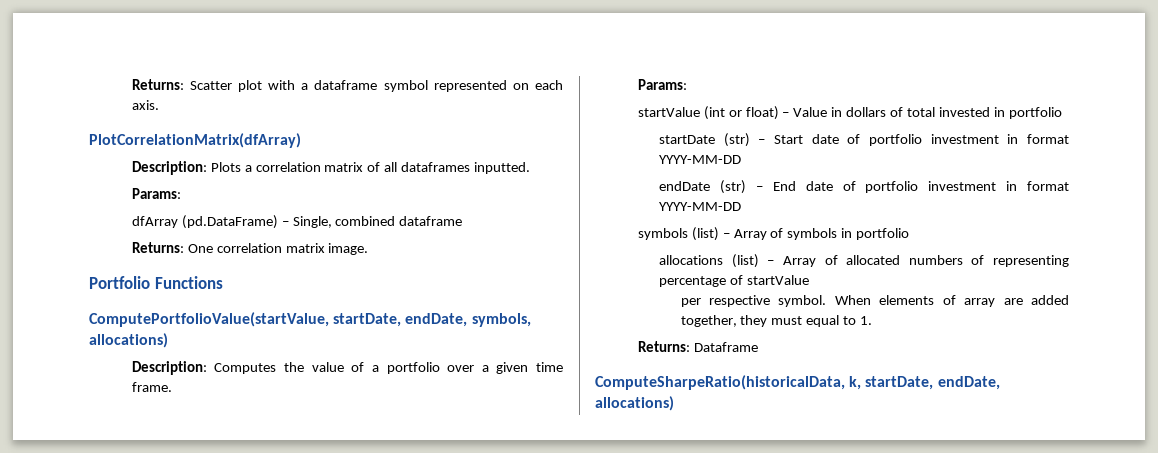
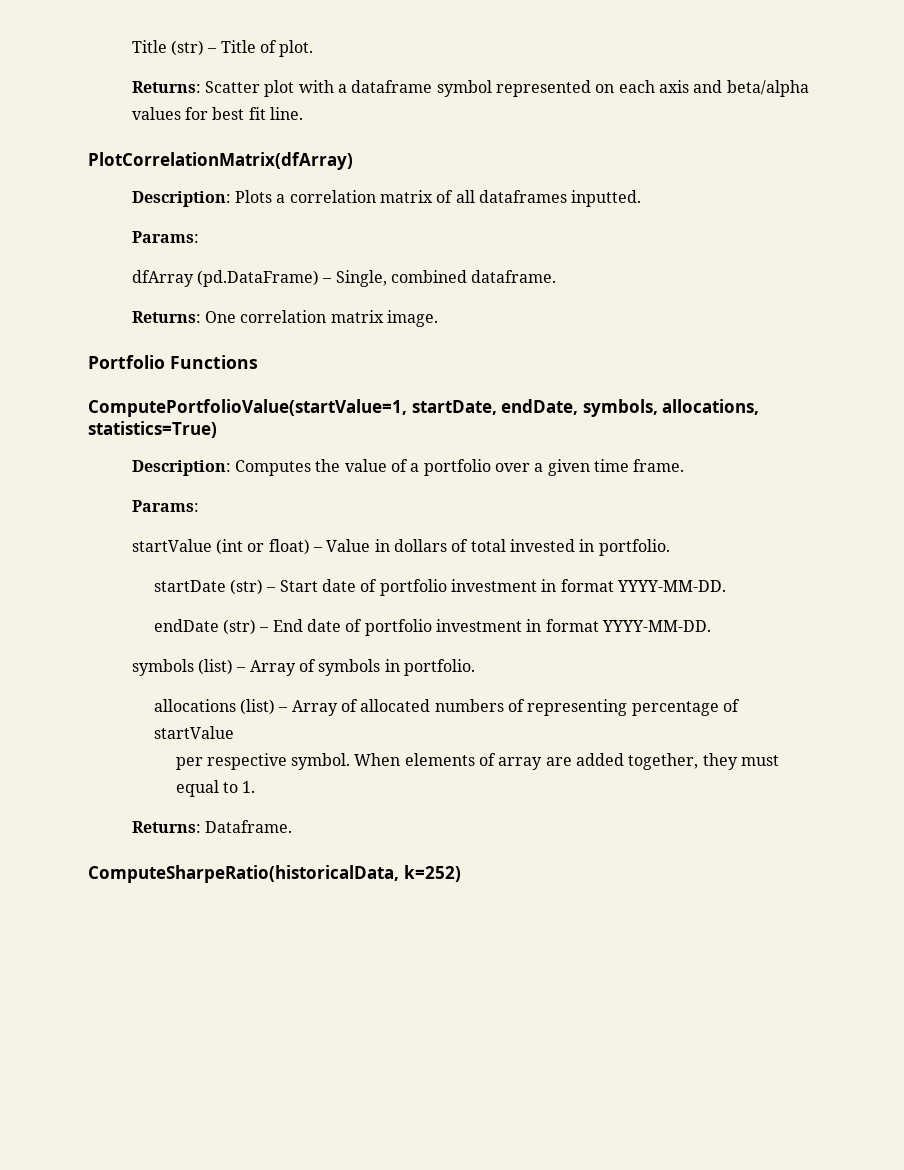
(131, 84) none -> [131,40,314,57] Title (str) – Title of plot. //
[131,100,159,110] axis. -> [658,80,809,97] [131,107,304,120] axis and beta/alpha values for best fit line.
[399,216,463,226] dataframe -> [471,270,557,283] dataframe.
[89,312,329,327] ComputePortfolioValue(startValue, -> [88,399,407,417] ComputePortfolioValue(startValue=1,
[89,333,168,348] allocations) -> [662,399,760,415] [88,421,217,438] allocations, statistics=True)
[1008,107,1062,119] portfolio -> [598,539,670,556] portfolio.
[659,155,742,164] YYYY-MM-DD -> [616,580,726,592] YYYY-MM-DD.
[659,202,742,211] YYYY-MM-DD -> [601,620,711,632] YYYY-MM-DD.
[856,228,910,240] portfolio -> [403,659,475,676] portfolio.
[693,342,758,352] Dataframe -> [205,820,293,833] Dataframe.
[849,376,1000,390] [595,396,674,411] k, startDate, endDate, allocations) -> [403,865,461,882] k=252)

